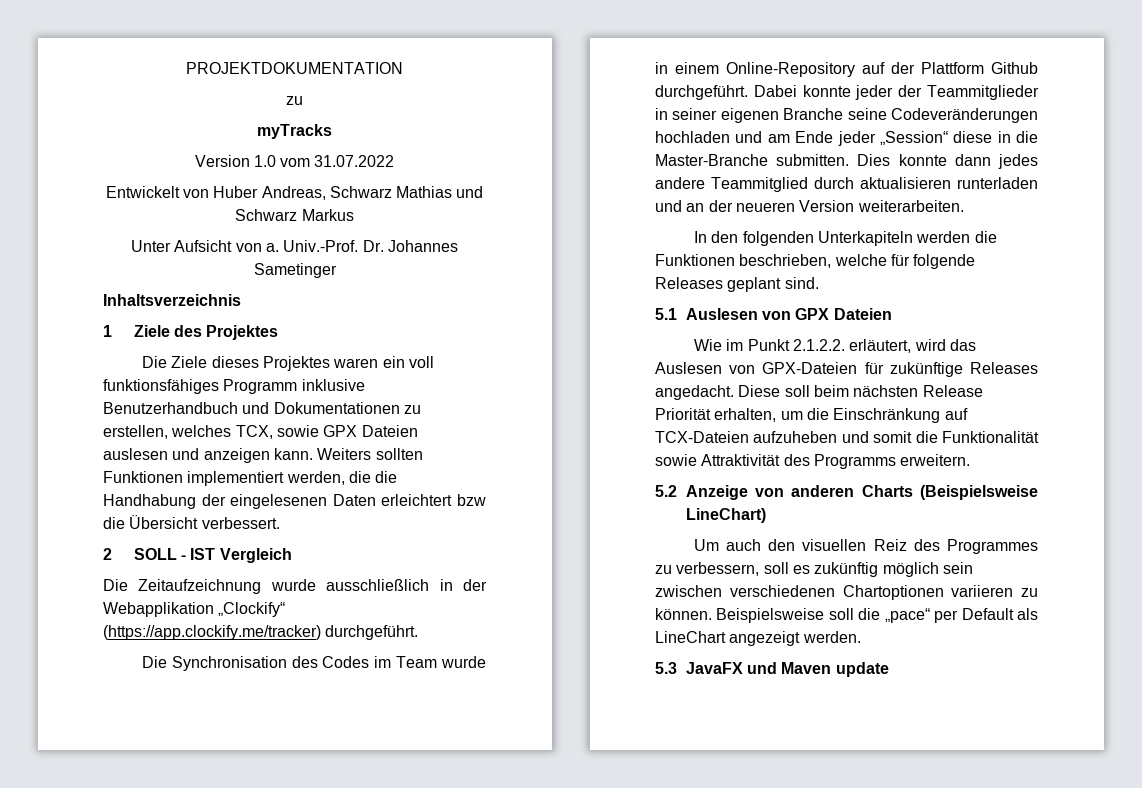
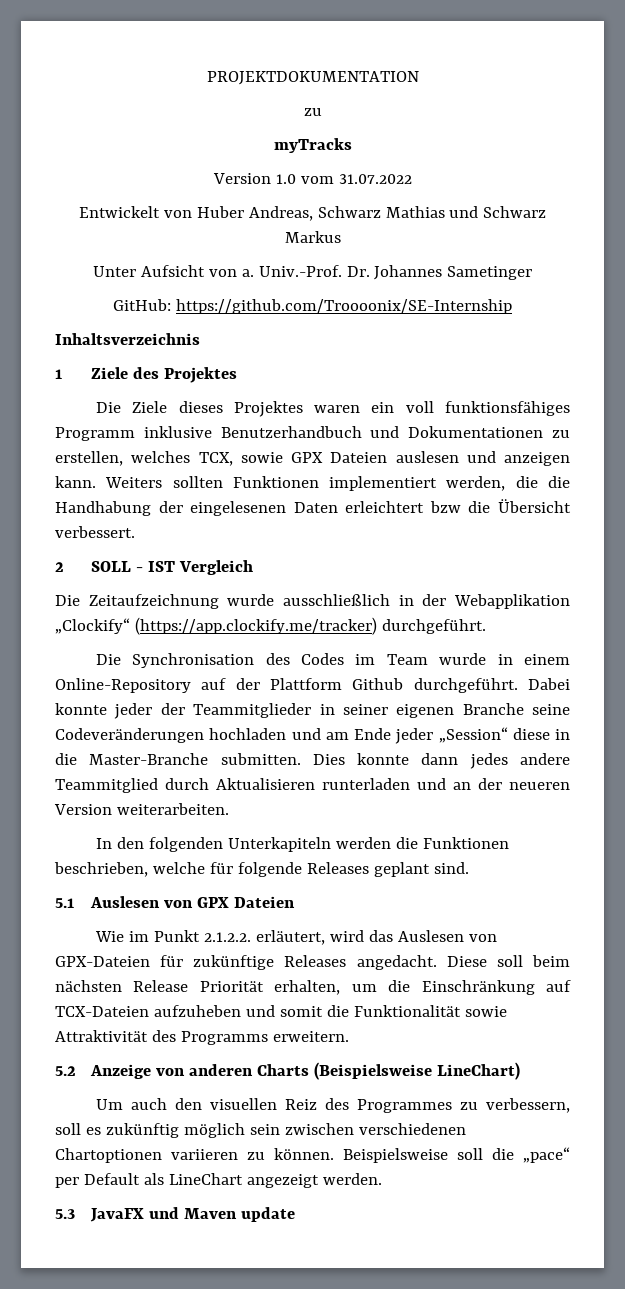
(337, 270) none -> [113,299,512,314] // GitHub: https://github.com/Troooonix/SE-Internship
[860,177,951,189] aktualisieren -> [216,778,315,790] Aktualisieren

